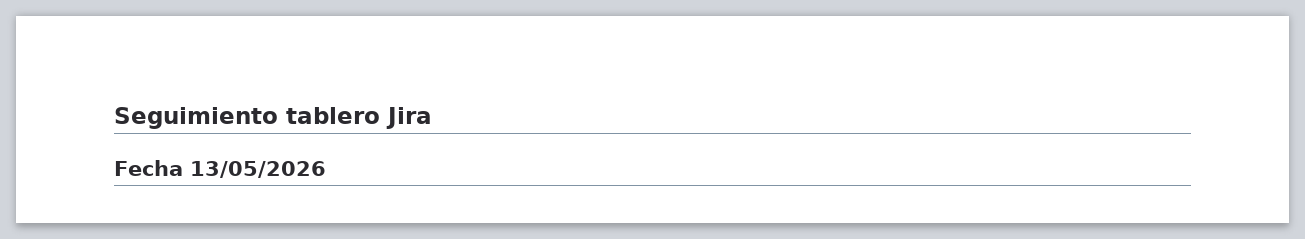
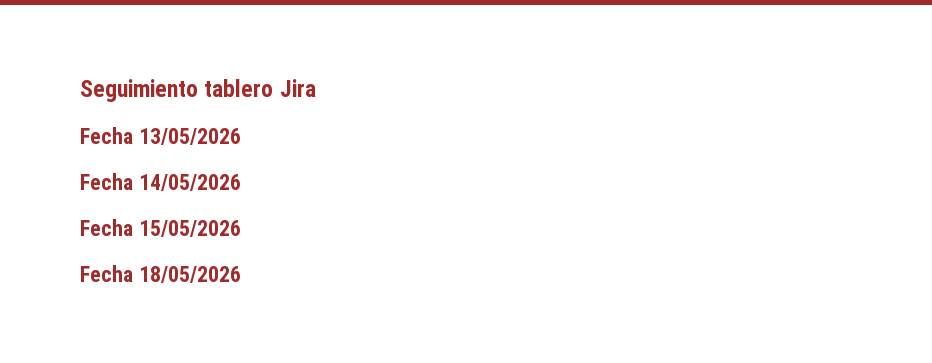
(326, 169) none -> [80,173,241,191] [80,219,241,237] [80,265,241,283] // Fecha 14/05/2026 // Fecha 15/05/2026 // Fecha 18/05/2026

